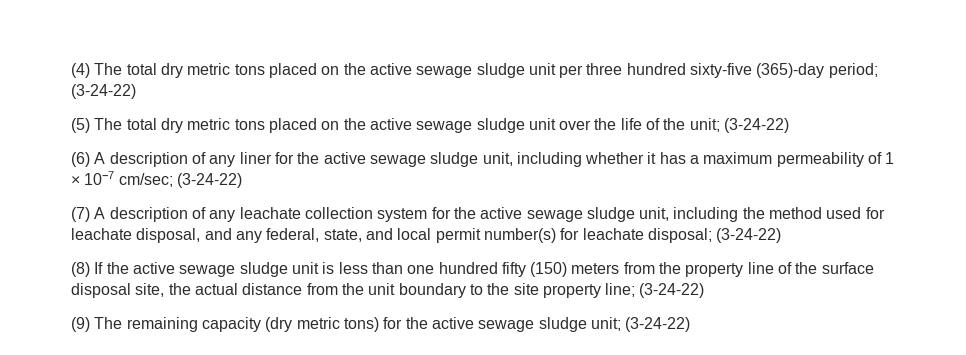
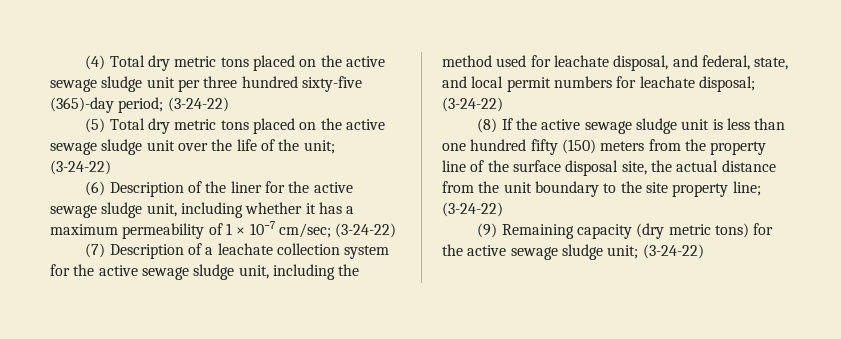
[94,63,157,75] The total -> [109,55,145,67] Total
[94,118,157,130] The total -> [109,118,145,130] Total
[94,152,236,167] A description of any -> [109,181,227,197] Description of the
[94,207,236,222] A description of any -> [109,243,214,259] Description of a
[235,231,262,243] any -> (698, 61) none
[483,228,556,243] number(s) -> [553,76,612,88] numbers
[94,317,198,332] The remaining -> [501,224,574,239] Remaining

